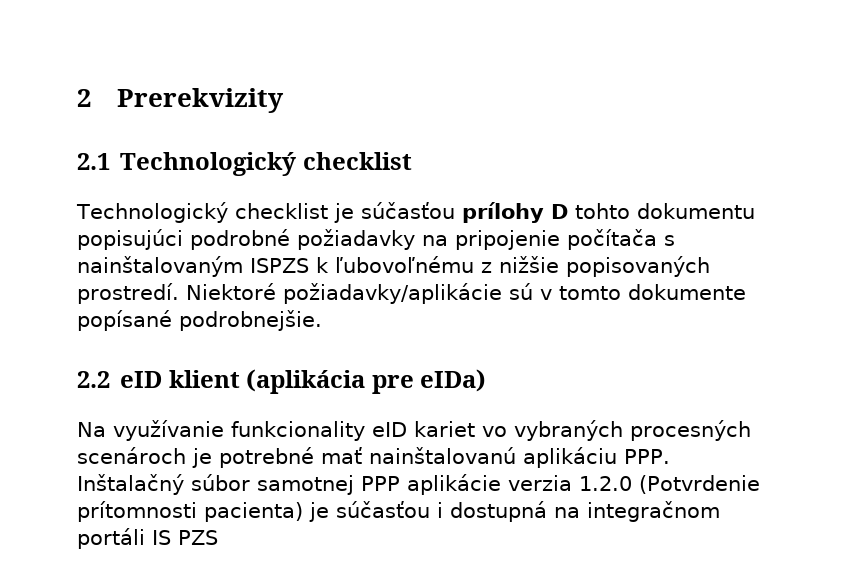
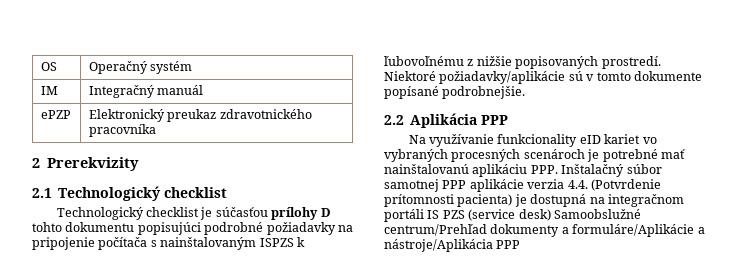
(77, 98) none -> [40,62,57,71] [88,61,193,74] [40,86,58,95] [88,85,204,98] [40,110,71,119] [88,109,312,122] [88,124,156,137] OS | Operačný systém // IM | Integračný manuál // ePZP | Elektronický preukaz zdravotnického pracovníka //
[120,369,487,394] eID klient (aplikácia pre eIDa) -> [410,113,509,128] Aplikácia PPP
[579,476,632,491] 1.2.0 -> [567,180,588,189] 4.4.
[336,501,443,518] súčasťou i -> (527, 200) none
(218, 537) none -> [468,209,641,221] [384,224,705,237] [384,239,521,252] (service desk) Samoobslužné centrum/Prehľad dokumenty a formuláre/Aplikácie a nástroje/Aplikácia PPP

